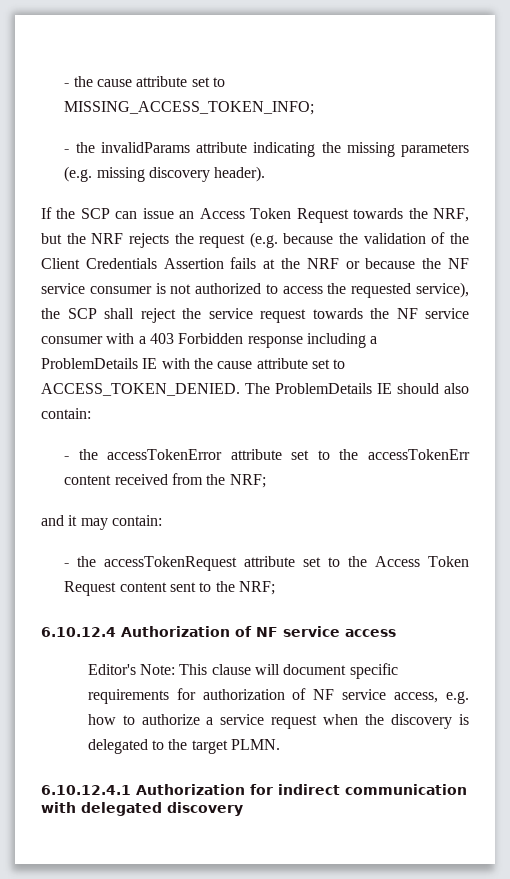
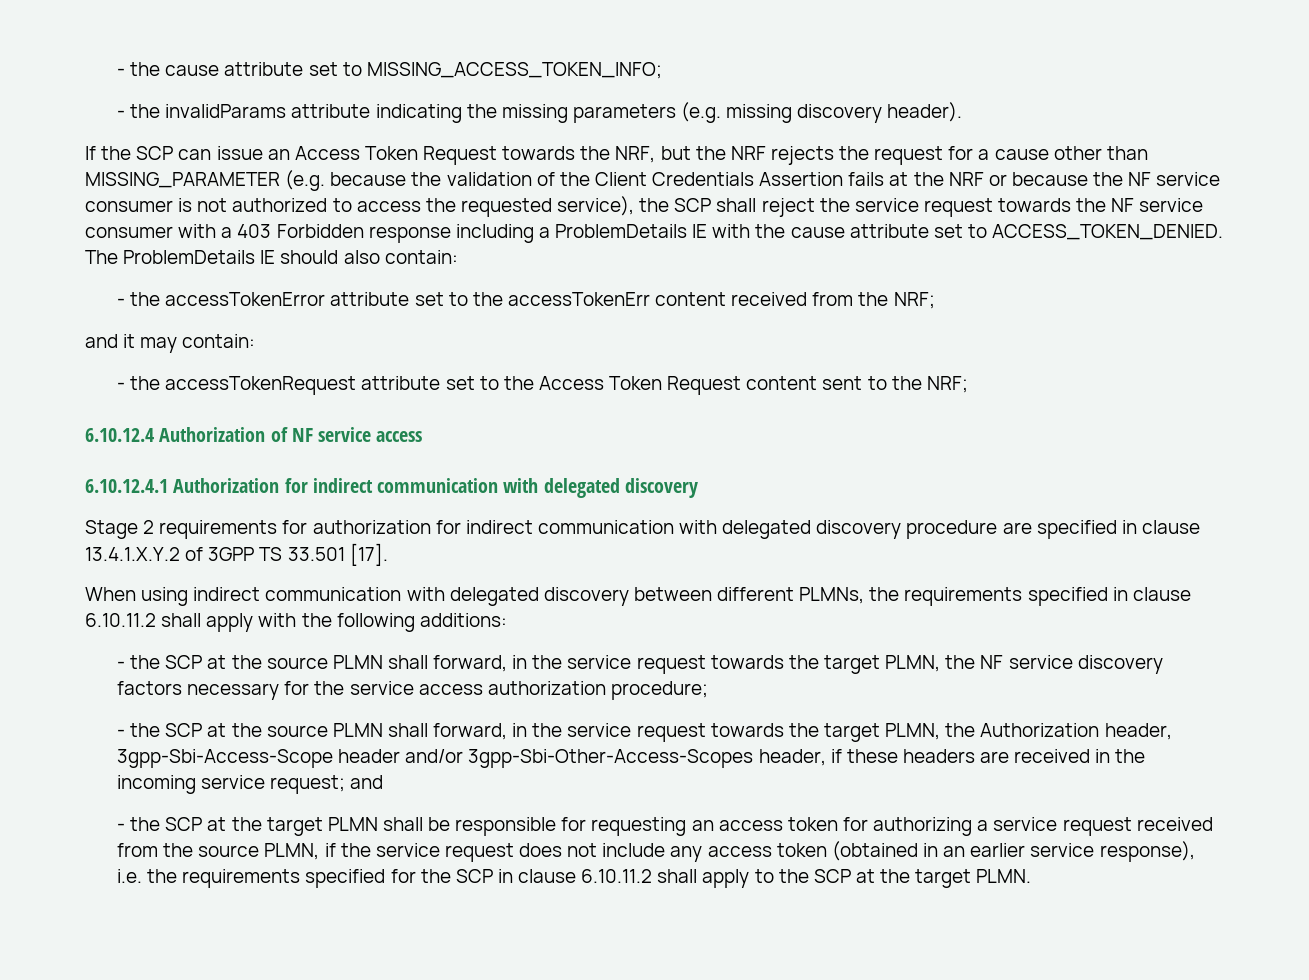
(246, 241) none -> [948,146,1148,160] [85,172,280,188] for a cause other than MISSING_PARAMETER
[87,663,398,679] [87,688,469,704] [87,714,469,729] [87,739,280,754] // Editor's Note: This clause will document specific requirements for authorization of NF service access, e.g. how to authorize a service request when the discovery is delegated to the target PLMN. -> (423, 436) none
(243, 809) none -> [85,520,1200,539] [85,543,388,566] [85,587,1191,606] [85,613,507,632] [117,655,1163,674] [117,681,708,700] [117,723,1172,742] [117,749,1146,768] [117,775,384,794] [117,817,1213,836] [117,841,1195,862] [117,869,1032,888] // Stage 2 requirements for authorization for indirect communication with delegated discovery procedure are specified in clause 13.4.1.X.Y.2 of 3GPP TS 33.501 [17]. // When using indirect communication with delegated discovery between different PLMNs, the requirements specified in clause 6.10.11.2 shall apply with the following additions: // - the SCP at the source PLMN shall forward, in the service request towards the target PLMN, the NF service discovery factors necessary for the service access authorization procedure; // - the SCP at the source PLMN shall forward, in the service request towards the target PLMN, the Authorization header, 3gpp-Sbi-Access-Scope header and/or 3gpp-Sbi-Other-Access-Scopes header, if these headers are received in the incoming service request; and // - the SCP at the target PLMN shall be responsible for requesting an access token for authorizing a service request received from the source PLMN, if the service request does not include any access token (obtained in an earlier service response), i.e. the requirements specified for the SCP in clause 6.10.11.2 shall apply to the SCP at the target PLMN.

